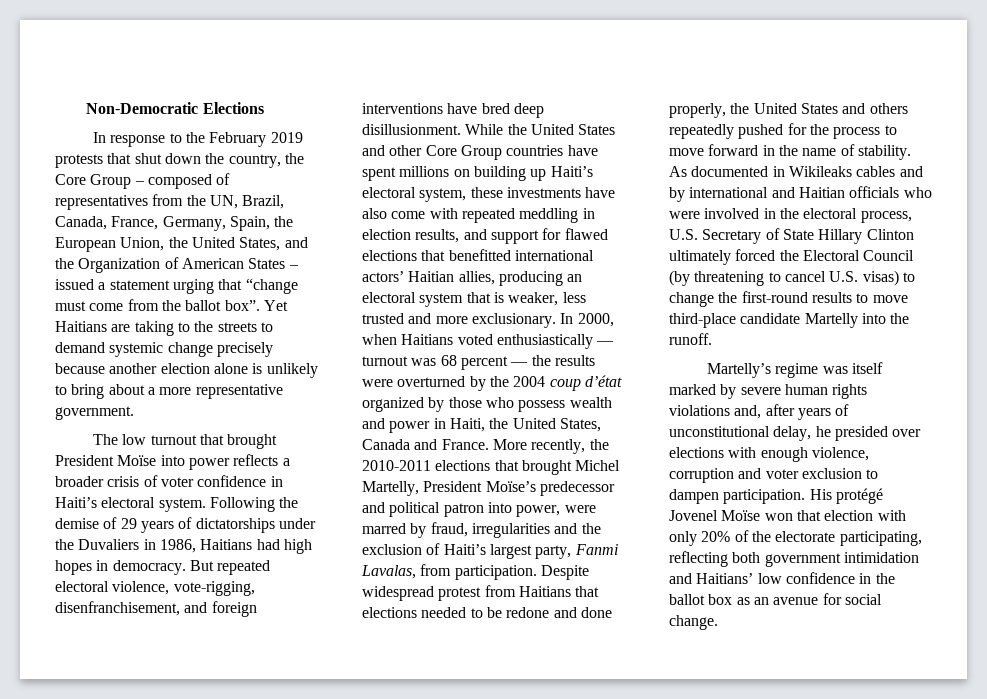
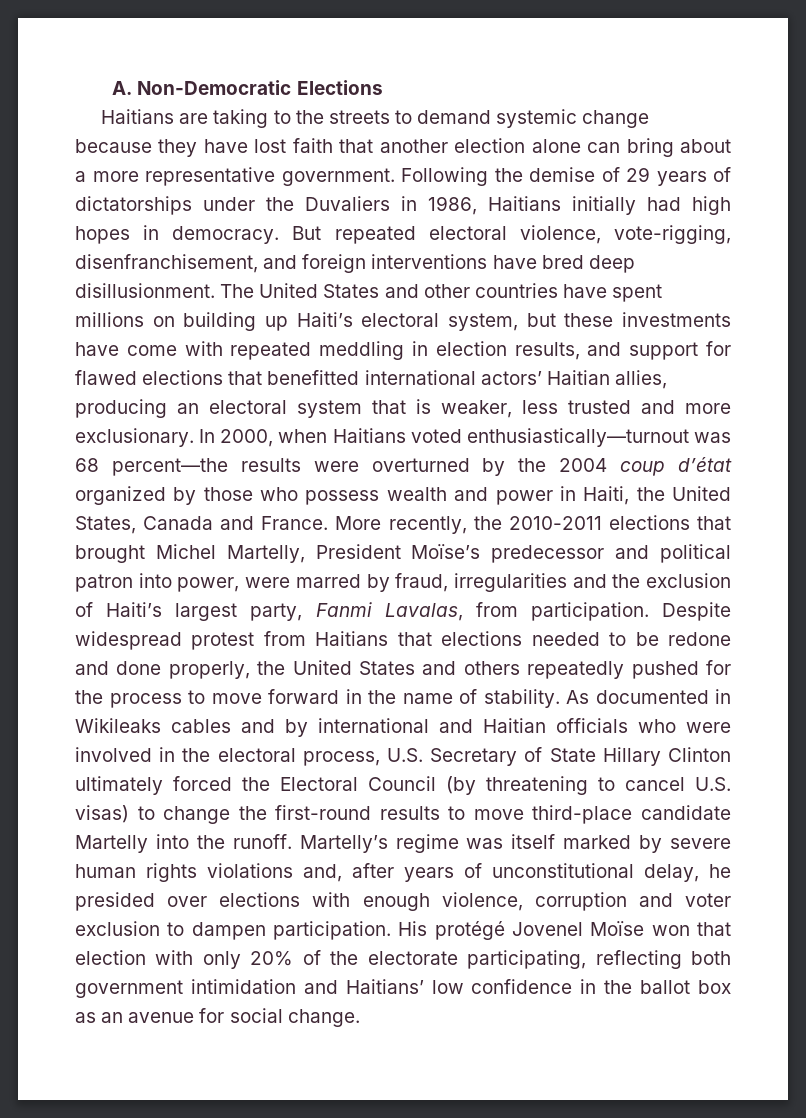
(86, 108) none -> [112,81,133,95] A.
[93,132,303,147] [55,153,304,168] [55,173,231,189] [55,194,285,210] [55,216,294,231] [55,237,308,252] [55,257,299,273] [55,278,298,294] [55,299,288,311] In response to the February 2019 protests that shut down the country, the Core Group – composed of representatives from the UN, Brazil, Canada, France, Germany, Spain, the European Union, the United States, and the Organization of American States – issued a statement urging that “change must come from the ballot box”. Yet -> (383, 87) none
[216,342,273,357] [55,363,318,378] [55,385,67,395] precisely because another election alone is unlikely to -> [75,138,621,157] because they have lost faith that another election alone can
[93,434,278,449] [55,454,290,470] [55,475,283,487] [55,497,206,512] // The low turnout that brought President Moïse into power reflects a broader crisis of voter confidence in Haiti’s electoral system. -> (395, 177) none
(253, 544) none -> [572,196,636,215] initially
[465,124,527,135] While the -> [220,284,255,298] The
[425,145,502,160] Core Group -> (470, 291) none
(467, 195) none -> [526,313,556,327] but
[362,208,387,219] also -> (119, 349) none
[496,334,615,349] [362,355,551,370] enthusiastically — turnout was 68 percent — the -> [466,428,731,447] [75,458,228,476] enthusiastically—turnout was 68 percent—the
(712, 339) // -> (292, 841) none

